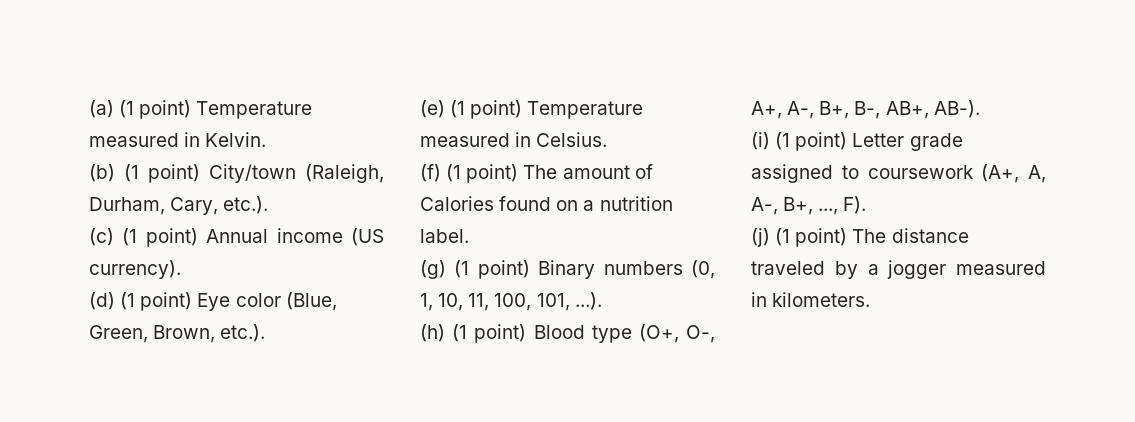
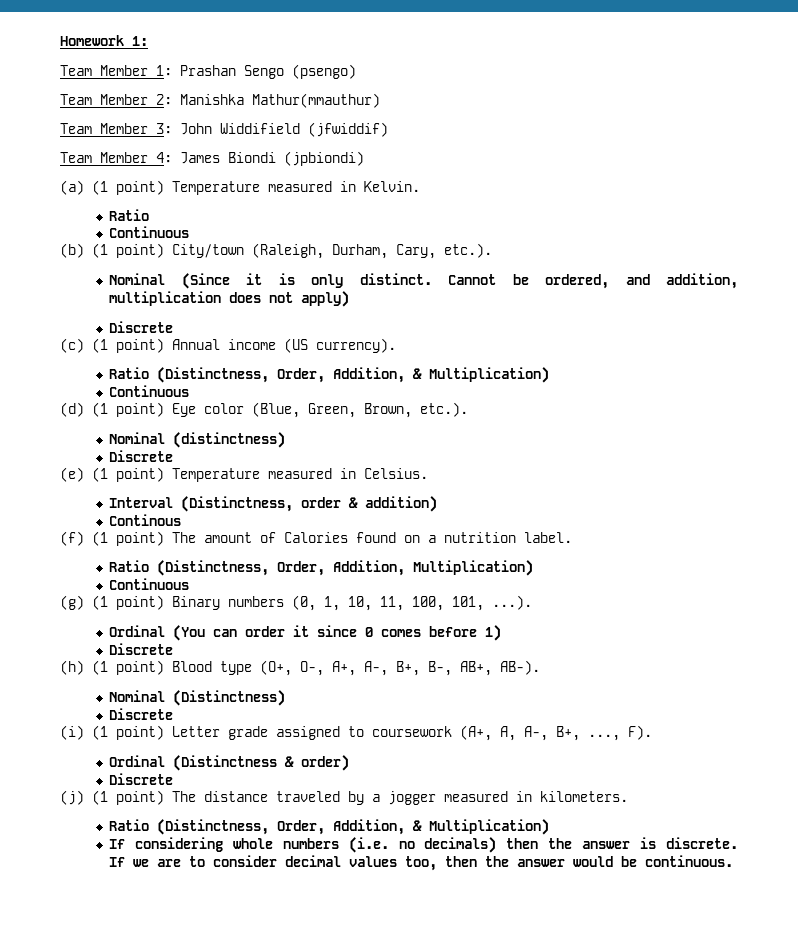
(89, 109) none -> [60,35,148,46] [60,64,356,79] [60,93,380,108] [60,122,388,137] [60,151,364,166] Homework 1: // Team Member 1: Prashan Sengo (psengo) // Team Member 2: Manishka Mathur(mmauthur) // Team Member 3: John Widdifield (jfwiddif) // Team Member 4: James Biondi (jpbiondi) //
(267, 139) none -> [109,209,150,221] [109,226,190,238] // Ratio // Continuous
(269, 205) none -> [109,273,738,289] [109,291,350,307] [109,321,174,333] // Nominal (Since it is only distinct. Cannot be ordered, and addition, multiplication does not apply) // Discrete
(181, 269) none -> [109,367,550,383] [109,385,190,397] // Ratio (Distinctness, Order, Addition, & Multiplication) // Continuous
(266, 333) none -> [109,432,286,448] [109,450,174,462] // Nominal (distinctness) // Discrete
(608, 139) none -> [109,496,438,512] [109,514,182,526] // Interval (Distinctness, order & addition) // Continous
(469, 236) none -> [109,560,534,576] [109,578,190,590] // Ratio (Distinctness, Order, Addition, Multiplication) // Continuous
(602, 301) none -> [109,625,502,641] [109,643,174,655] // Ordinal (You can order it since 0 comes before 1) // Discrete
(980, 109) none -> [109,690,286,706] [109,708,174,720] // Nominal (Distinctness) // Discrete
(867, 205) none -> [109,755,350,771] [109,773,174,785] // Ordinal (Distinctness & order) // Discrete
(871, 299) none -> [109,819,550,835] [109,837,738,853] [109,855,734,871] // Ratio (Distinctness, Order, Addition, & Multiplication) // If considering whole numbers (i.e. no decimals) then the answer is discrete. If we are to consider decimal values too, then the answer would be continuous.

